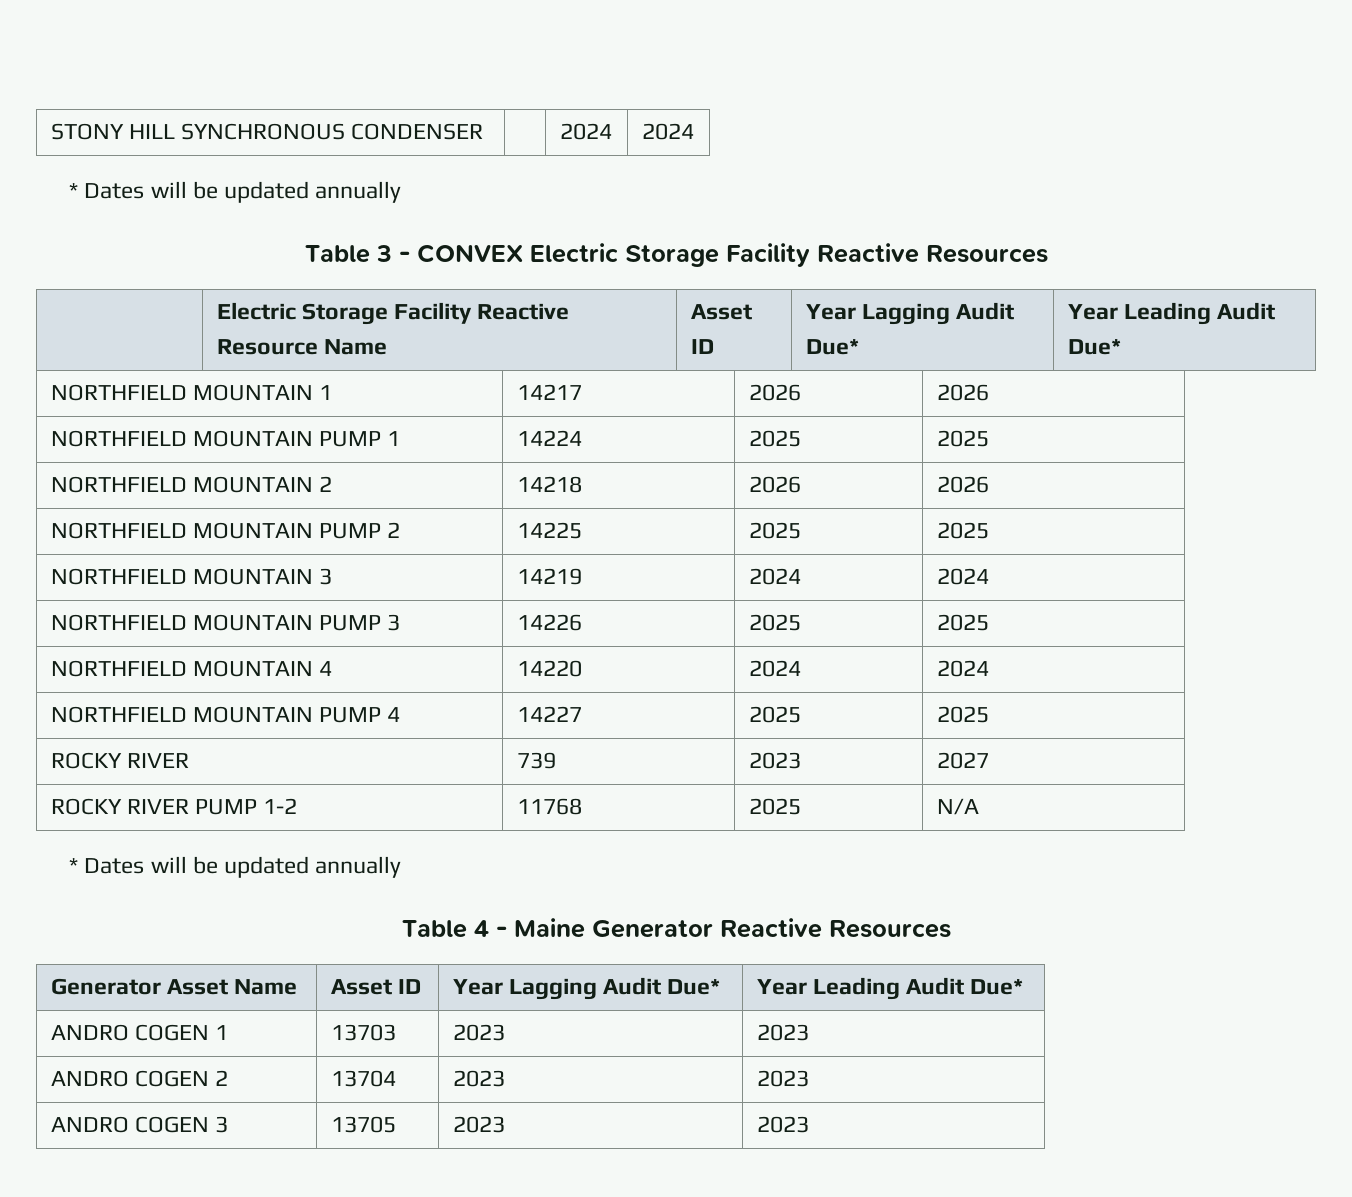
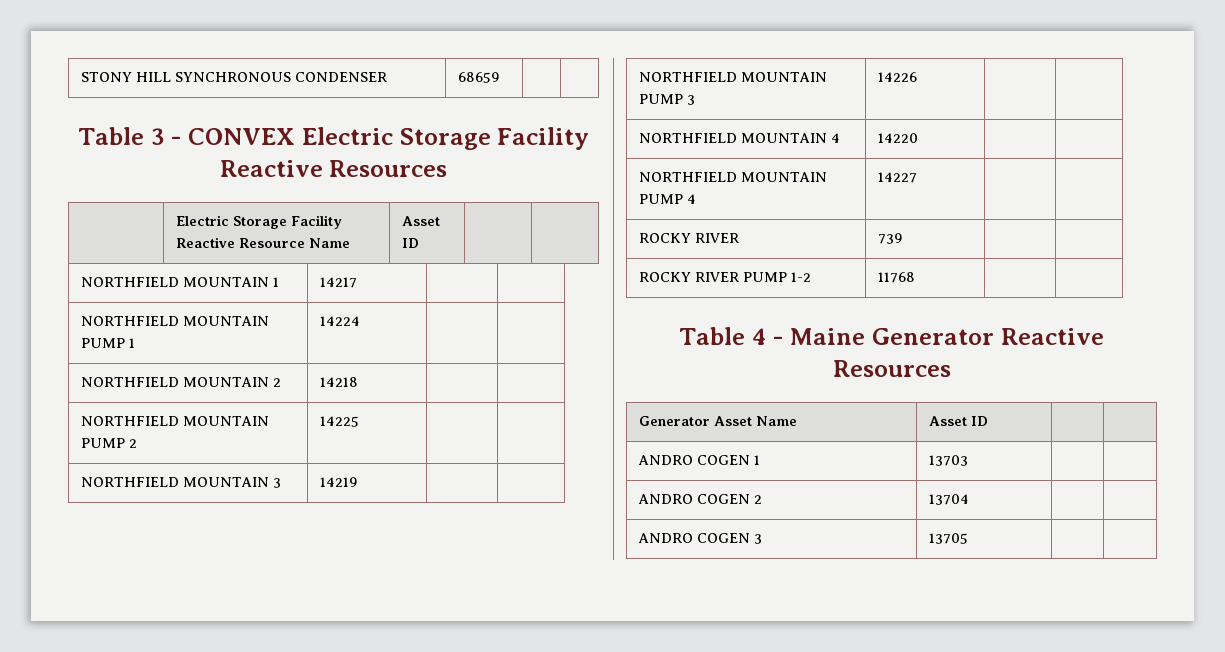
[559,123,612,140] [641,123,694,140] [69,181,402,203] | 2024 | 2024 // * Dates will be updated annually -> [457,72,500,83] 68659 | |
[805,302,1015,325] [805,339,859,355] [1067,302,1276,325] [1067,339,1121,355] Year Lagging Audit Due* | Year Leading Audit Due* -> (419, 243) |
[748,384,801,401] [936,384,989,401] 2026 | 2026 -> (357, 282) |
[748,430,801,447] [936,430,989,447] 2025 | 2025 -> (360, 321) |
[748,476,801,493] [936,476,989,493] 2026 | 2026 -> (358, 382) |
[748,522,801,539] [936,522,989,539] 2025 | 2025 -> (359, 421) |
[748,568,801,585] [936,568,989,585] 2024 | 2024 -> (358, 482) |
[748,614,801,631] [936,614,989,631] 2025 | 2025 -> (917, 77) |
[748,660,801,677] [936,660,989,677] 2024 | 2024 -> (918, 138) |
[748,706,801,723] [936,706,989,723] 2025 | 2025 -> (917, 177) |
[748,752,801,769] [936,752,989,769] 2023 | 2027 -> (903, 238) |
[748,798,801,815] [936,798,979,815] [69,856,402,878] 2025 | N/A // * Dates will be updated annually -> (915, 277) |
[452,977,721,1000] [756,977,1024,1000] Year Lagging Audit Due* | Year Leading Audit Due* -> (988, 421) |
[452,1024,505,1041] [756,1024,809,1041] 2023 | 2023 -> (968, 460) |
[452,1070,505,1087] [756,1070,809,1087] 2023 | 2023 -> (969, 499) |
[452,1116,505,1133] [756,1116,809,1133] 2023 | 2023 -> (968, 538) |

